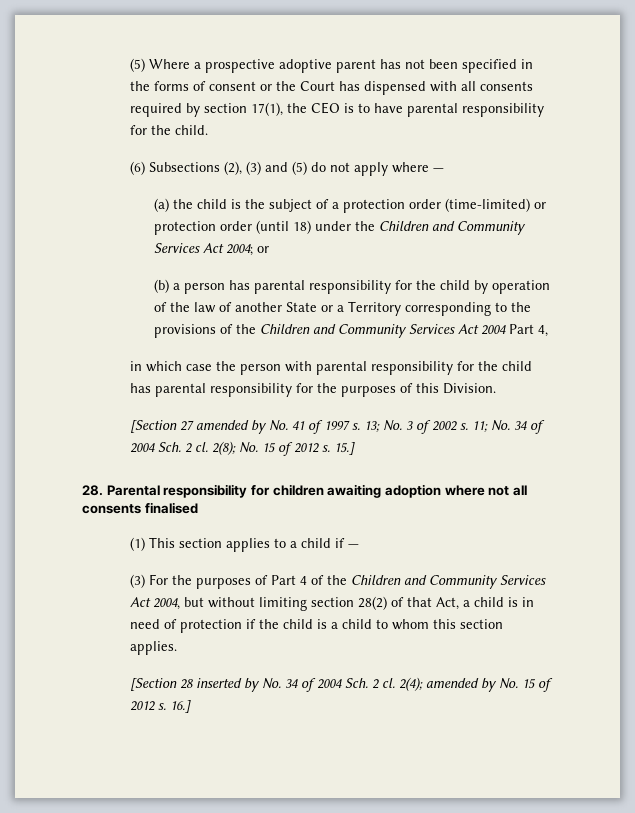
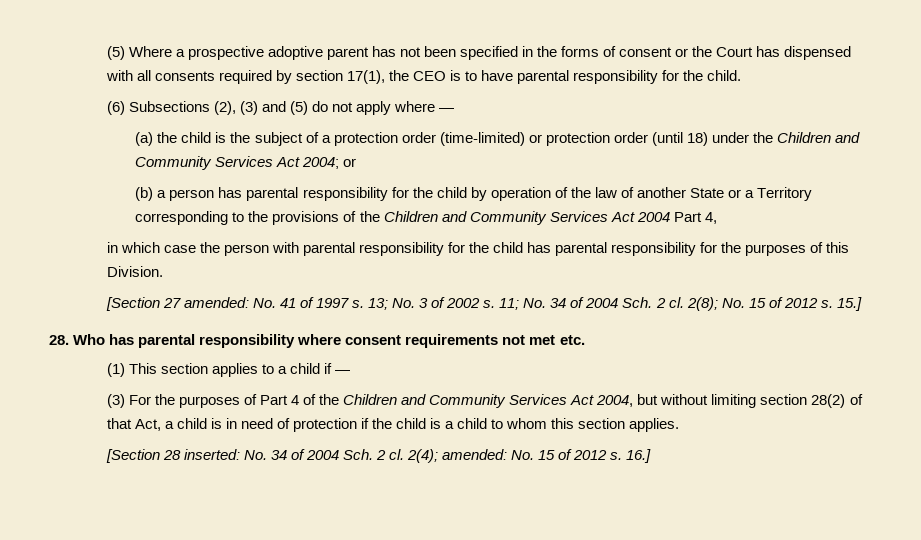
[196,420,268,434] amended by -> [183,297,249,308] amended:
[106,484,527,498] [82,502,198,514] Parental responsibility for children awaiting adoption where not all consents finalised -> [73,334,585,348] Who has parental responsibility where consent requirements not met etc.
[196,678,261,692] inserted by -> [183,449,240,460] inserted:
[426,678,498,692] amended by -> [442,449,508,460] amended:

